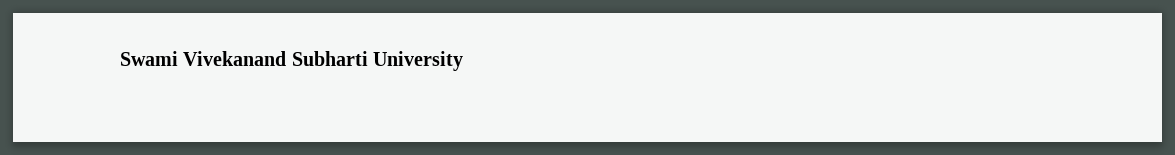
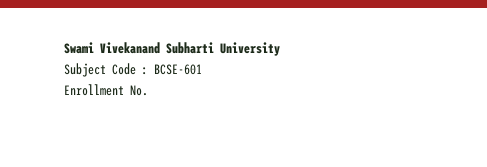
(464, 61) none -> [64,63,202,77] [64,84,148,96] // Subject Code : BCSE-601 // Enrollment No.

